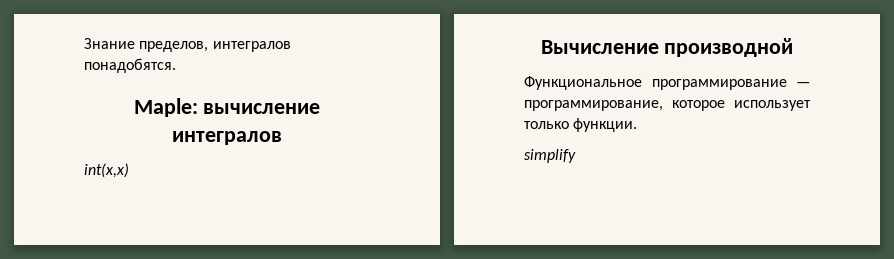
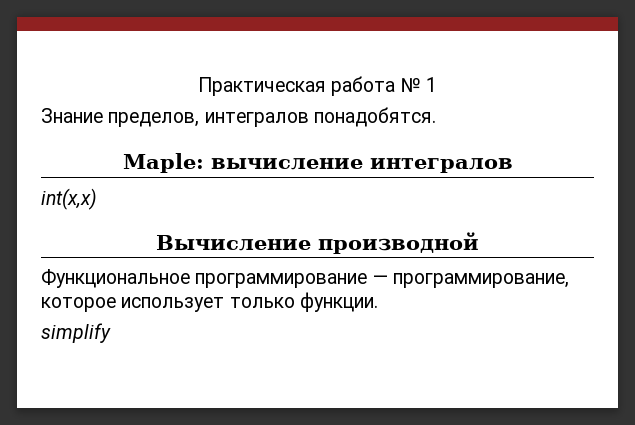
(84, 43) none -> [198,76,437,96] Практическая работа № 1 //

